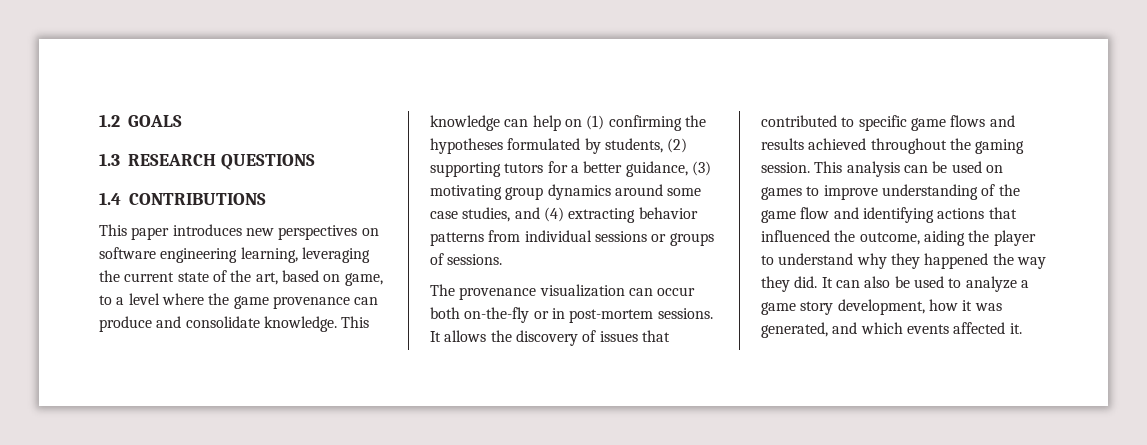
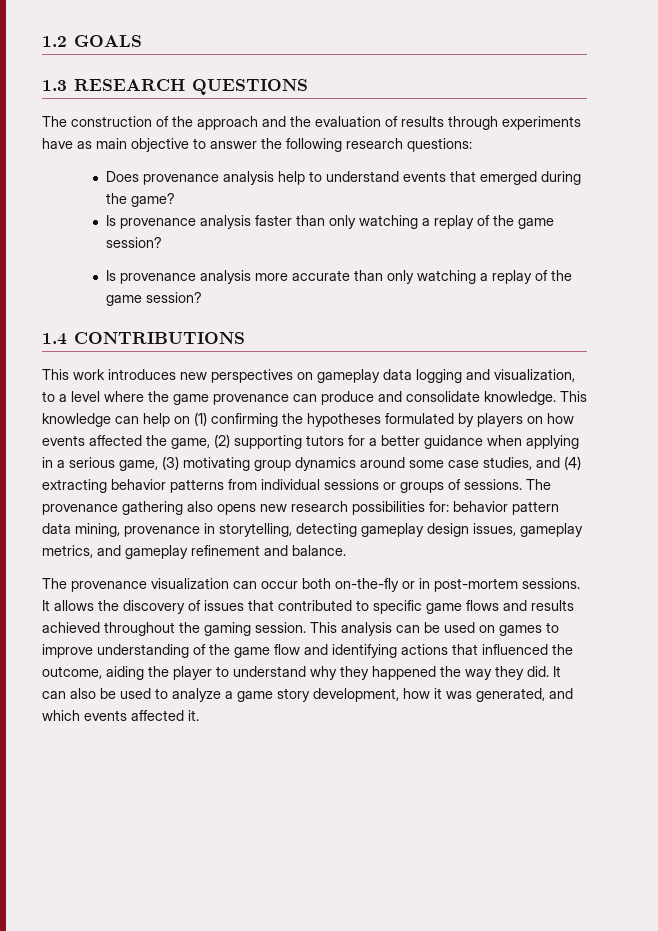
(315, 162) none -> [42,116,581,130] [42,138,472,152] [105,171,581,185] [105,193,175,207] [105,215,554,229] [105,237,162,248] [105,270,572,284] [105,292,202,306] // The construction of the approach and the evaluation of results through experiments have as main objective to answer the following research questions: // Does provenance analysis help to understand events that emerged during the game? // Is provenance analysis faster than only watching a replay of the game session? // Is provenance analysis more accurate than only watching a replay of the game session?
[131,227,170,240] paper -> [73,369,105,380] work
[99,247,370,263] [99,270,383,286] software engineering learning, leveraging the current state of the art, based on game, -> [317,369,575,383] gameplay data logging and visualization,
[604,138,663,153] students, -> [477,413,574,427] [42,435,210,449] players on how events affected the game,
[625,161,688,177] guidance, -> [424,435,579,449] [42,457,158,471] guidance when applying in a serious game,
(503, 259) none -> [526,479,551,490] [42,501,559,515] [42,523,583,537] [42,545,346,559] The provenance gathering also opens new research possibilities for: behavior pattern data mining, provenance in storytelling, detecting gameplay design issues, gameplay metrics, and gameplay refinement and balance.

